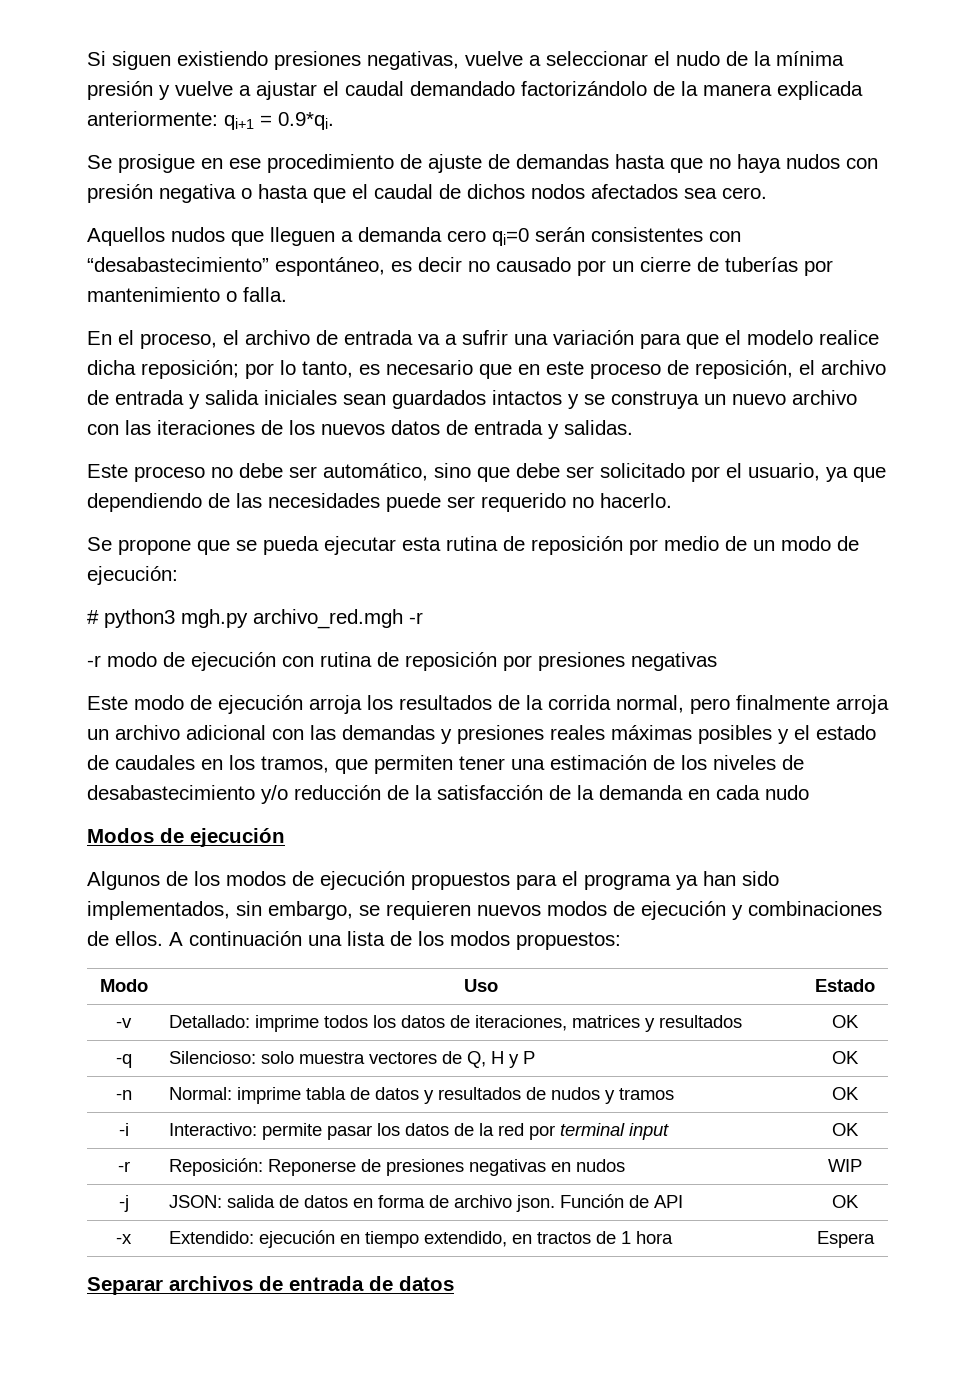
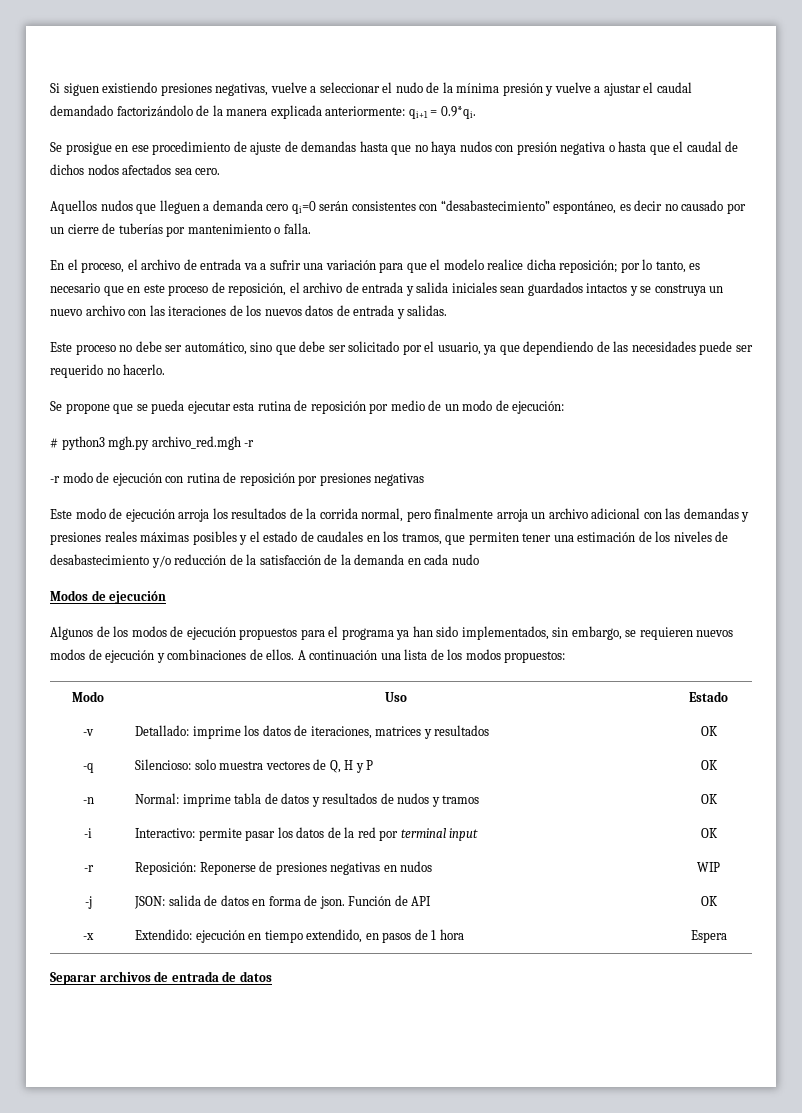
[323,1015,368,1028] todos -> (241, 732) none
[453,1195,512,1208] archivo -> (318, 900) none
[536,1232,591,1244] tractos -> [382,932,412,943] pasos

